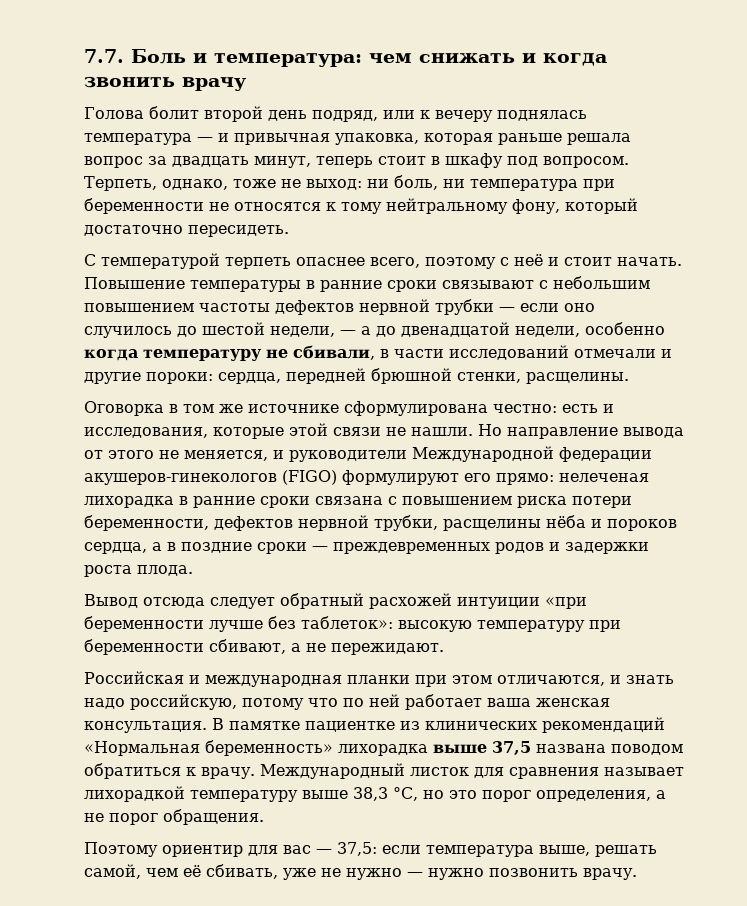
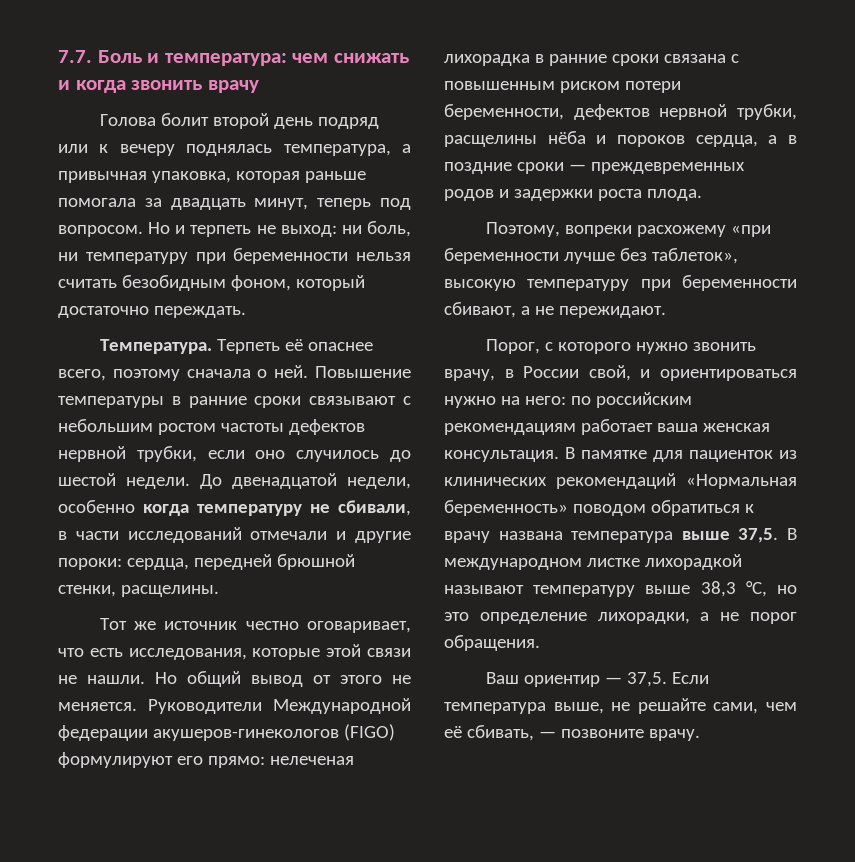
[312,110,378,122] подряд, -> [317,117,379,129] подряд
[84,133,229,145] температура — и -> [283,144,411,156] температура, а
[567,133,631,145] [84,156,143,168] решала вопрос -> [58,198,136,207] помогала
[378,153,629,168] [84,176,276,191] стоит в шкафу под вопросом. Терпеть, однако, тоже -> [380,198,411,210] [58,222,252,237] под вопросом. Но и терпеть
[470,179,615,191] [84,198,638,214] [84,225,289,237] [84,253,682,269] температура при беременности не относятся к тому нейтральному фону, который достаточно пересидеть. // С температурой терпеть опаснее всего, поэтому с неё и стоит начать. -> [85,248,411,264] [58,275,365,291] [58,306,246,318] [99,339,373,354] [58,365,309,381] температуру при беременности нельзя считать безобидным фоном, который достаточно переждать. // Температура. Терпеть её опаснее всего, поэтому сначала о ней.
[84,303,194,312] повышением -> [157,423,216,435] ростом
[435,299,515,315] трубки — -> [136,446,197,462] трубки,
[270,326,396,337] недели, — а до -> [126,474,222,489] недели. До
[84,401,614,416] Оговорка в том же источнике сформулирована честно: есть и -> [99,618,411,633] [58,648,123,657] Тот же источник честно оговаривает, что есть
[507,427,684,439] направление вывода -> [187,671,303,687] общий вывод
[184,450,407,462] меняется, и руководители -> [58,699,262,714] меняется. Руководители
[402,496,567,508] повышением риска -> [444,81,620,93] повышенным риском
[84,593,540,609] Вывод отсюда следует обратный расхожей интуиции -> [485,222,726,237] Поэтому, вопреки расхожему
[301,616,393,629] таблеток»: -> [651,248,738,264] таблеток»,
[84,671,674,687] [84,694,400,710] Российская и международная планки при этом отличаются, и знать надо российскую, потому что по ней -> [485,339,756,354] [444,365,797,381] [444,392,692,408] [444,423,576,435] Порог, с которого нужно звонить врачу, в России свой, и ориентироваться нужно на него: по российским рекомендациям
[305,721,395,732] пациентке -> [653,450,773,462] для пациенток
[338,741,683,756] [84,763,684,779] [84,786,185,802] лихорадка выше 37,5 названа поводом обратиться к врачу. Международный листок для сравнения называет лихорадкой -> [572,500,754,516] [444,528,797,543] [444,554,742,570] [444,585,524,594] поводом обратиться к врачу названа температура выше 37,5. В международном листке лихорадкой называют
[482,790,651,802] порог определения, -> [479,612,690,624] определение лихорадки,
[84,842,657,857] [84,864,578,880] Поэтому ориентир для вас — 37,5: если температура выше, решать самой, чем её сбивать, уже не нужно — нужно позвонить -> [485,672,709,687] [444,698,797,714] [444,725,644,741] Ваш ориентир — 37,5. Если температура выше, не решайте сами, чем её сбивать, — позвоните

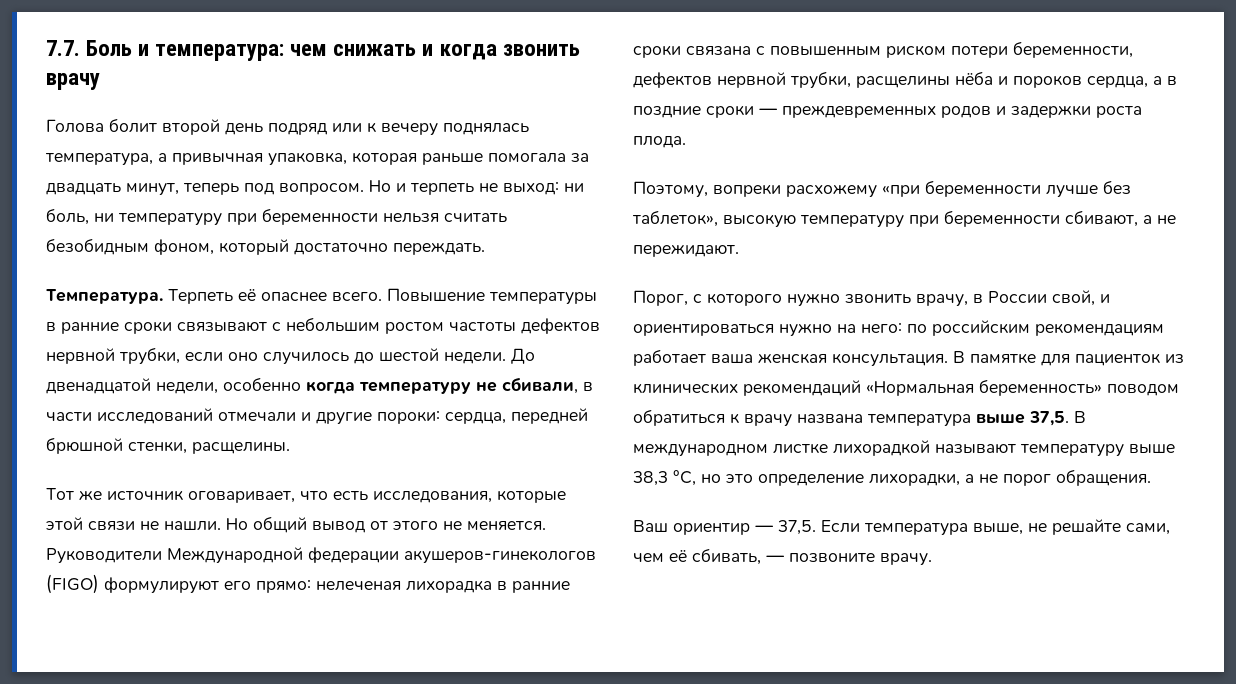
[58,365,309,381] всего, поэтому сначала о ней. -> [332,292,382,301] всего.
[245,621,299,630] честно -> (184, 495) none

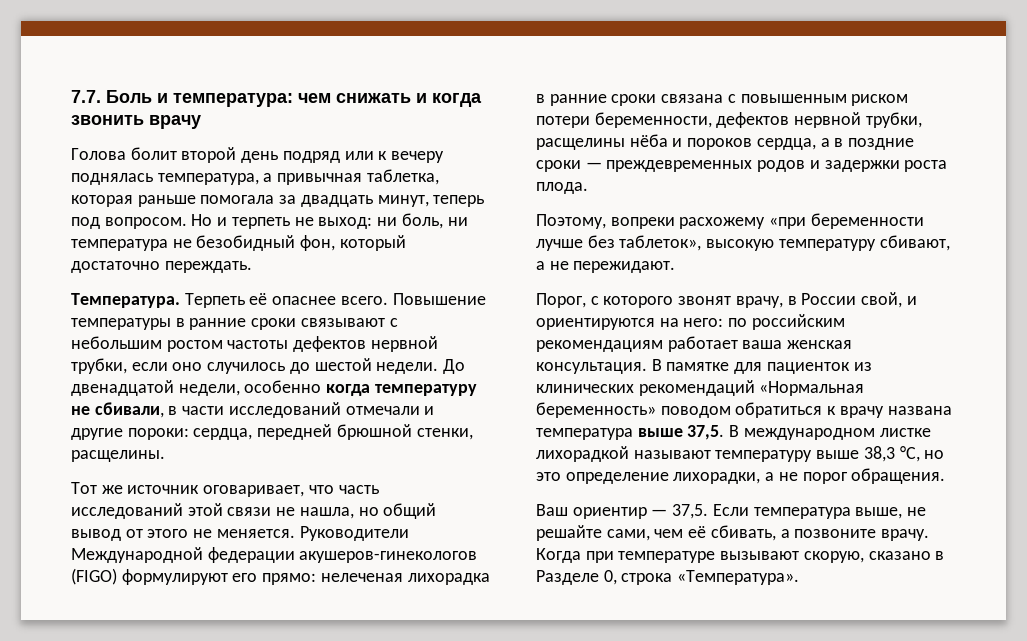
[268,152,347,166] упаковка, -> [366,169,439,185] таблетка,
[118,208,507,226] [46,238,214,255] температуру при беременности нельзя считать безобидным фоном, -> [71,235,336,251] температура не безобидный фон,
[333,490,566,503] есть исследования, которые -> [338,485,379,494] [71,503,183,519] часть исследований
[164,518,248,531] нашли. Но -> [299,507,379,519] нашла, но
[909,210,1060,227] при беременности -> (876, 245) none
[787,293,911,307] нужно звонить -> [678,296,732,305] звонят
[633,323,832,337] ориентироваться нужно -> [536,318,655,330] ориентируются
[766,555,785,562] — -> [780,529,790,538] а
(932, 559) none -> [536,548,945,563] [536,570,800,585] Когда при температуре вызывают скорую, сказано в Разделе 0, строка «Температура».

